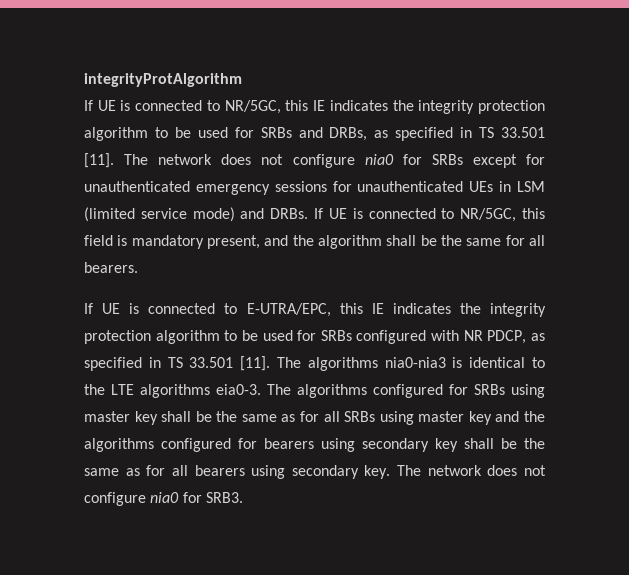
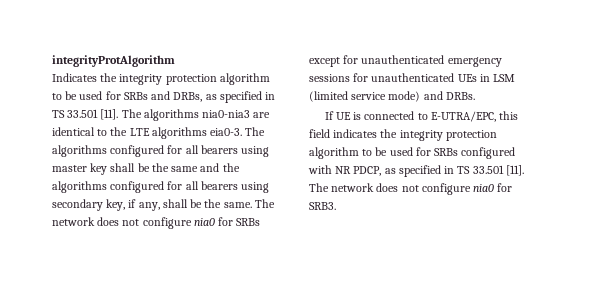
[84,100,388,114] If UE is connected to NR/5GC, this IE indicates -> [52,73,97,82] Indicates
(149, 159) none -> [143,109,271,121] [52,127,266,139] [52,145,270,157] [52,163,240,175] [52,181,270,193] [52,199,275,211] algorithms nia0-nia3 are identical to the LTE algorithms eia0-3. The algorithms configured for all bearers using master key shall be the same and the algorithms configured for all bearers using secondary key, if any, shall be the same. The
[314,208,545,222] [84,235,545,249] [84,262,138,273] If UE is connected to NR/5GC, this field is mandatory present, and the algorithm shall be the same for all bearers. -> (475, 96) none
[371,303,384,314] IE -> [309,129,330,138] field
[307,357,545,371] [84,384,545,398] [84,411,545,425] [84,438,545,452] [84,465,422,479] algorithms nia0-nia3 is identical to the LTE algorithms eia0-3. The algorithms configured for SRBs using master key shall be the same as for all SRBs using master key and the algorithms configured for bearers using secondary key shall be the same as for all bearers using secondary key. The -> (329, 187) none

